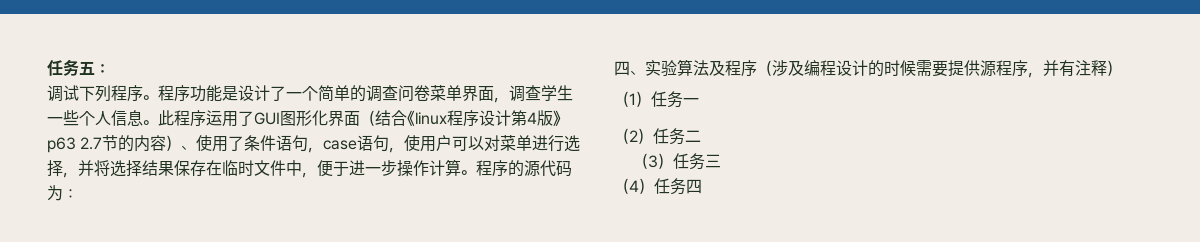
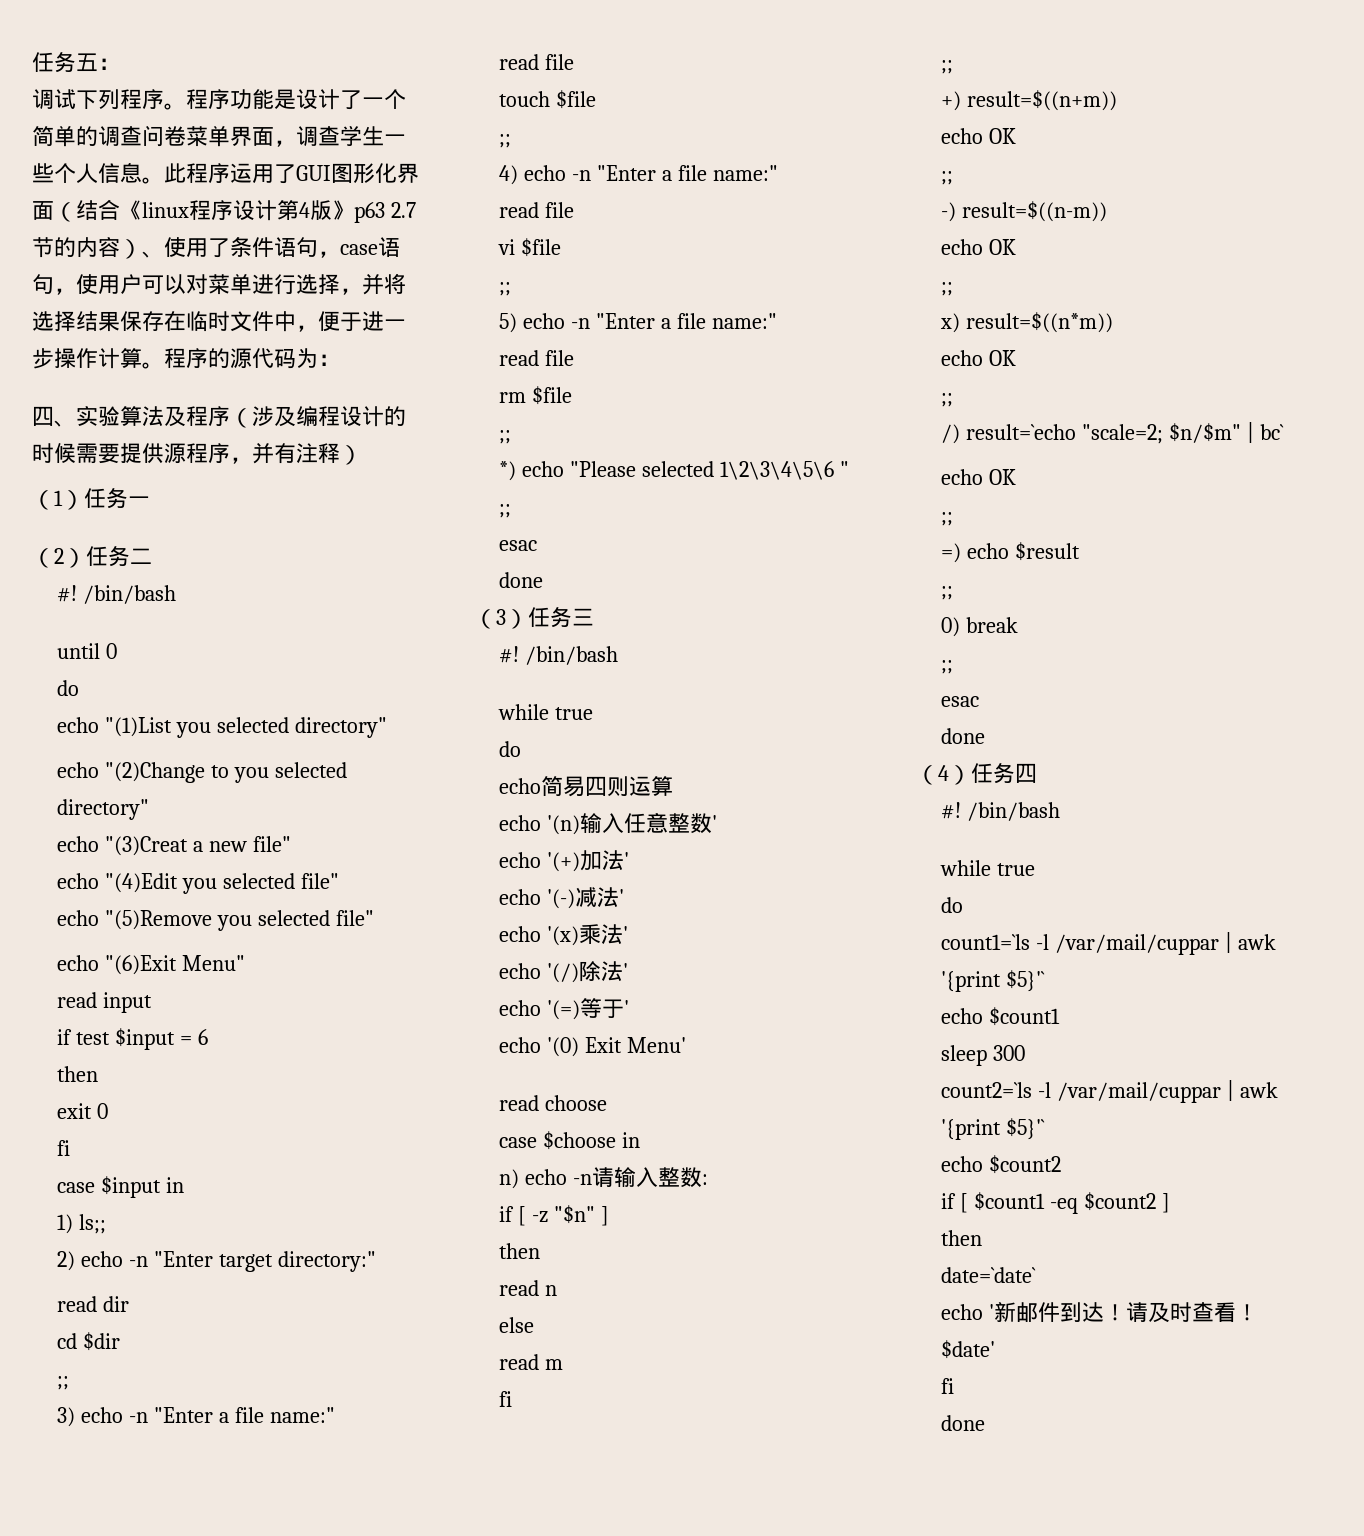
[633,153,722,170] [614,178,702,195] （3）任务三 // （4）任务四 -> [57,585,177,604] [57,643,118,659] [57,680,80,696] [57,717,387,738] [57,762,347,783] [57,799,150,820] [57,836,291,856] [57,873,339,894] [57,910,374,931] [57,955,246,975] [57,992,153,1013] [57,1028,208,1050] [57,1066,99,1082] [57,1103,109,1119] [57,1140,71,1156] [57,1176,185,1198] [57,1214,107,1234] [57,1251,376,1272] [57,1296,130,1312] [57,1332,121,1351] [57,1376,70,1390] [57,1407,335,1427] [499,54,575,70] [499,90,597,109] [499,134,512,148] [499,165,778,185] [499,202,575,218] [498,238,562,257] [499,282,512,296] [499,313,777,333] [499,350,575,366] [499,386,573,405] [499,430,512,444] [499,461,849,481] [499,504,512,518] [499,540,538,551] [499,572,544,588] [474,607,594,629] [499,646,619,665] [498,704,594,720] [499,741,522,757] [499,776,674,797] [499,812,718,835] [499,850,630,872] [499,887,625,909] [499,924,629,946] [499,961,629,983] [499,998,630,1020] [499,1037,686,1057] [499,1095,608,1111] [499,1131,641,1150] [499,1167,709,1189] [499,1205,609,1226] [499,1243,541,1259] [499,1280,558,1296] [499,1317,535,1333] [499,1354,564,1370] [499,1391,513,1407] [941,60,954,74] [941,90,1118,111] [941,128,1017,144] [941,171,954,185] [941,201,1108,222] [941,239,1017,255] [941,282,954,296] [940,312,1114,333] [941,350,1017,366] [941,393,954,407] [941,422,1284,444] [941,469,1017,485] [941,512,954,526] [941,542,1081,563] [941,586,954,600] [941,617,1019,637] [941,660,954,674] [941,696,980,707] [941,728,986,744] [916,763,1037,785] [941,802,1061,821] [940,860,1036,876] [941,897,964,913] [941,932,1276,955] [941,970,1046,992] [941,1007,1061,1026] [941,1045,1026,1066] [941,1080,1278,1103] [941,1118,1046,1140] [941,1155,1062,1174] [941,1192,1170,1214] [941,1230,983,1246] [941,1267,1037,1283] [941,1302,1259,1323] [941,1340,996,1359] [941,1378,955,1394] [941,1415,986,1431] #! /bin/bash // until 0 // do // echo "(1)List you selected directory" // echo "(2)Change to you selected directory" // echo "(3)Creat a new file" // echo "(4)Edit you selected file" // echo "(5)Remove you selected file" // echo "(6)Exit Menu" // read input // if test $input = 6 // then // exit 0 // fi // case $input in // 1) ls;; // 2) echo -n "Enter target directory:" // read dir // cd $dir // ;; // 3) echo -n "Enter a file name:" // read file // touch $file // ;; // 4) echo -n "Enter a file name:" // read file // vi $file // ;; // 5) echo -n "Enter a file name:" // read file // rm $file // ;; // *) echo "Please selected 1\2\3\4\5\6 " ;; // esac // done // （3）任务三 // #! /bin/bash // while true // do // echo简易四则运算 // echo '(n)输入任意整数' // echo '(+)加法' // echo '(-)减法' // echo '(x)乘法' // echo '(/)除法' // echo '(=)等于' // echo '(0) Exit Menu' // read choose // case $choose in // n) echo -n请输入整数: // if [ -z "$n" ] // then // read n // else // read m // fi // ;; // +) result=$((n+m)) // echo OK // ;; // -) result=$((n-m)) // echo OK // ;; // x) result=$((n*m)) // echo OK // ;; // /) result=`echo "scale=2; $n/$m" | bc` // echo OK // ;; // =) echo $result // ;; // 0) break // ;; // esac // done // （4）任务四 // #! /bin/bash // while true // do // count1=`ls -l /var/mail/cuppar | awk '{print $5}'` // echo $count1 // sleep 300 // count2=`ls -l /var/mail/cuppar | awk '{print $5}'` // echo $count2 // if [ $count1 -eq $count2 ] // then // date=`date` // echo '新邮件到达！请及时查看！$date' // fi // done

